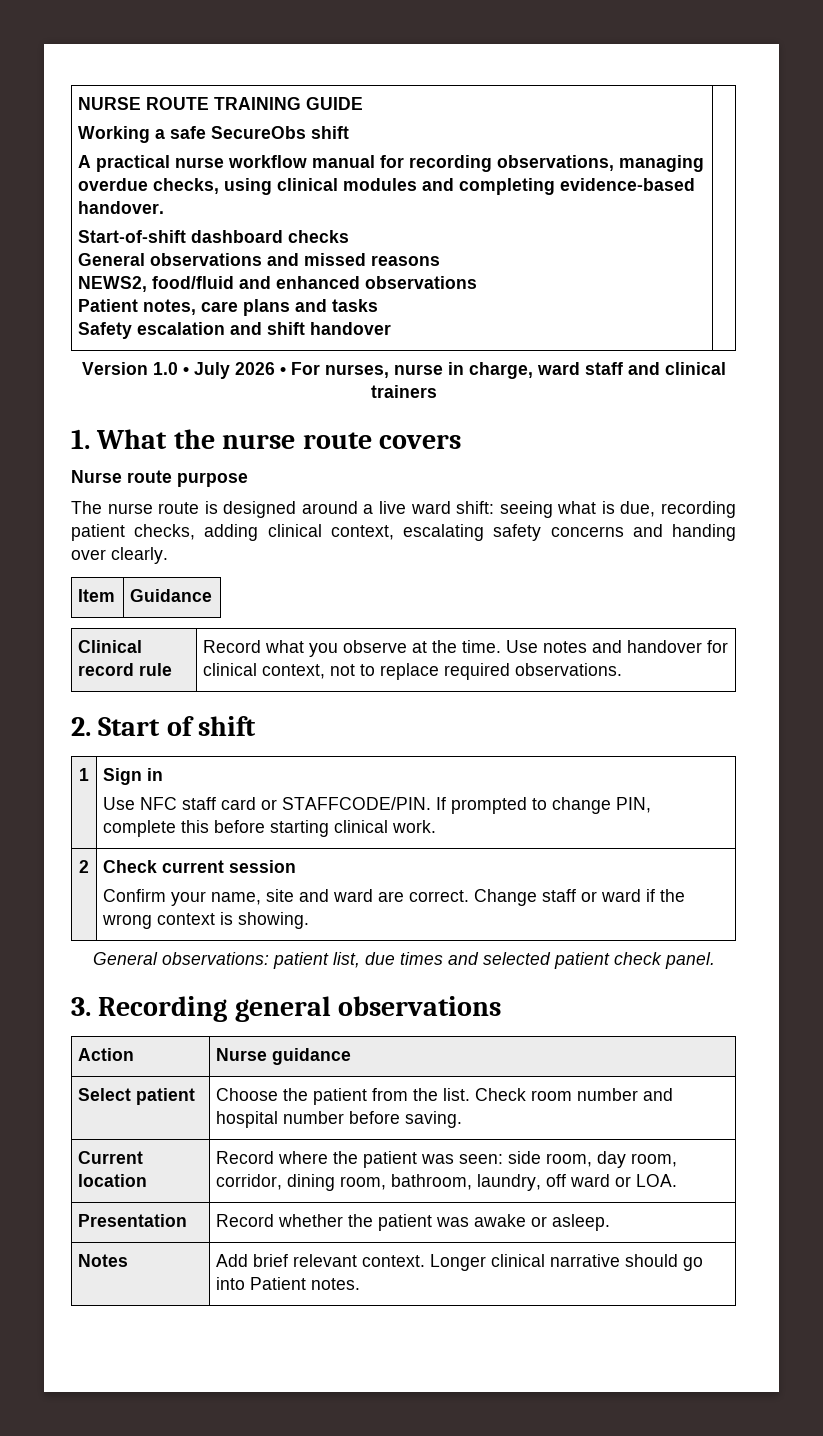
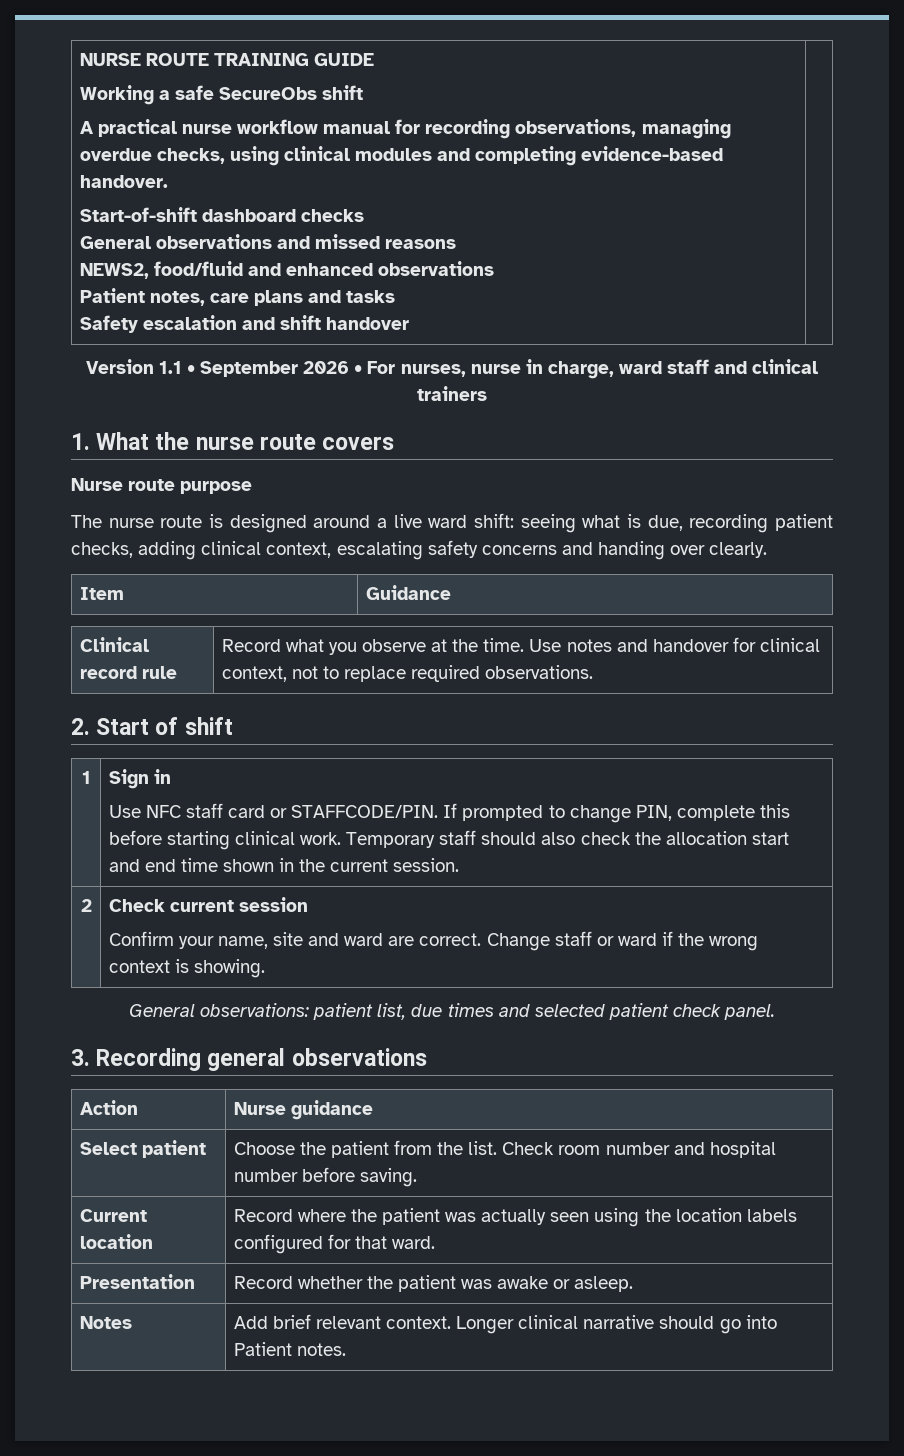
[152,362,230,379] 1.0 • July -> [158,361,298,377] 1.1 • September
(437, 826) none -> [346,830,789,848] [108,858,460,872] Temporary staff should also check the allocation start and end time shown in the current session.
[459,1151,678,1168] [216,1174,678,1191] seen: side room, day room, corridor, dining room, bathroom, laundry, off ward or LOA. -> [481,1208,797,1227] [233,1234,435,1254] actually seen using the location labels configured for that ward.

